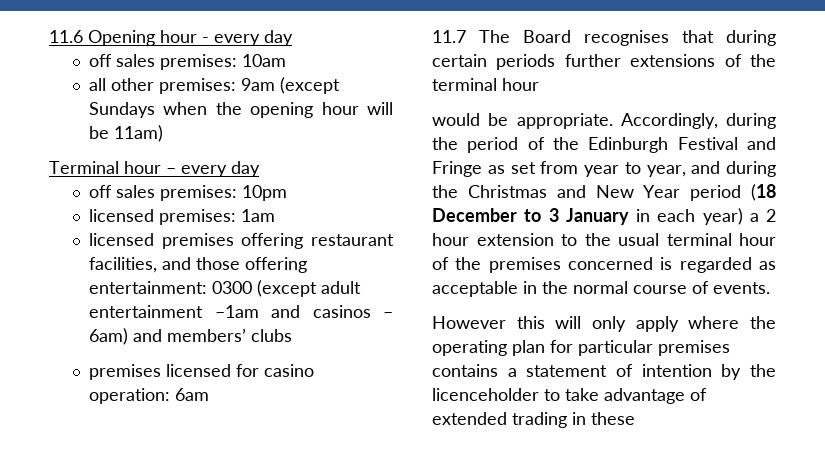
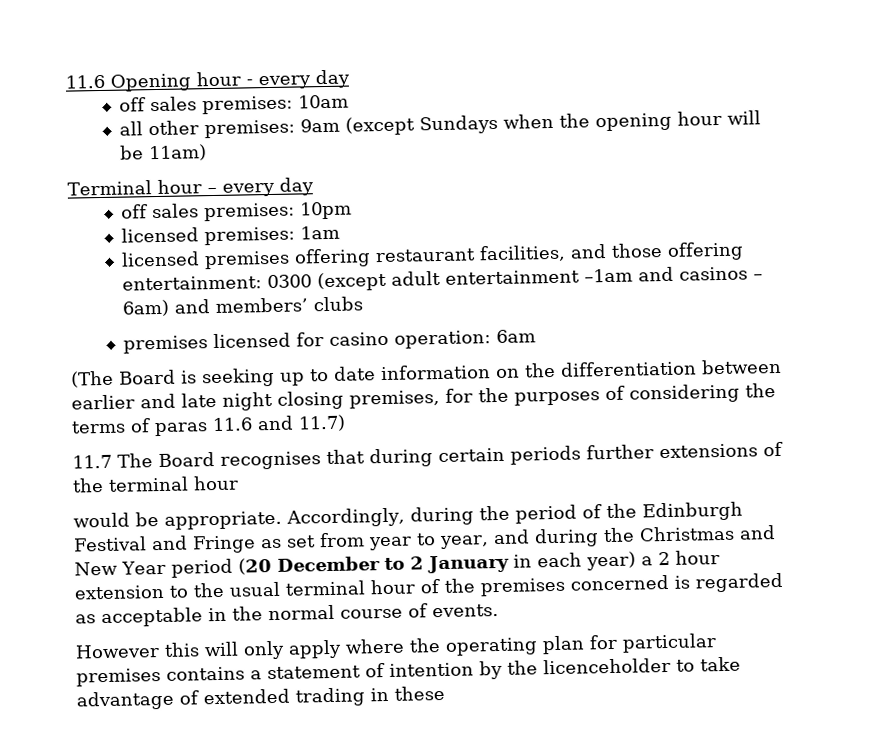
(210, 394) none -> [70,358,782,388] [71,383,776,411] [71,414,346,437] // (The Board is seeking up to date information on the differentiation between earlier and late night closing premises, for the purposes of considering the terms of paras 11.6 and 11.7)
[751,184,776,201] (18 -> [237,558,272,575] (20
[548,208,559,222] 3 -> [409,556,424,570] 2

